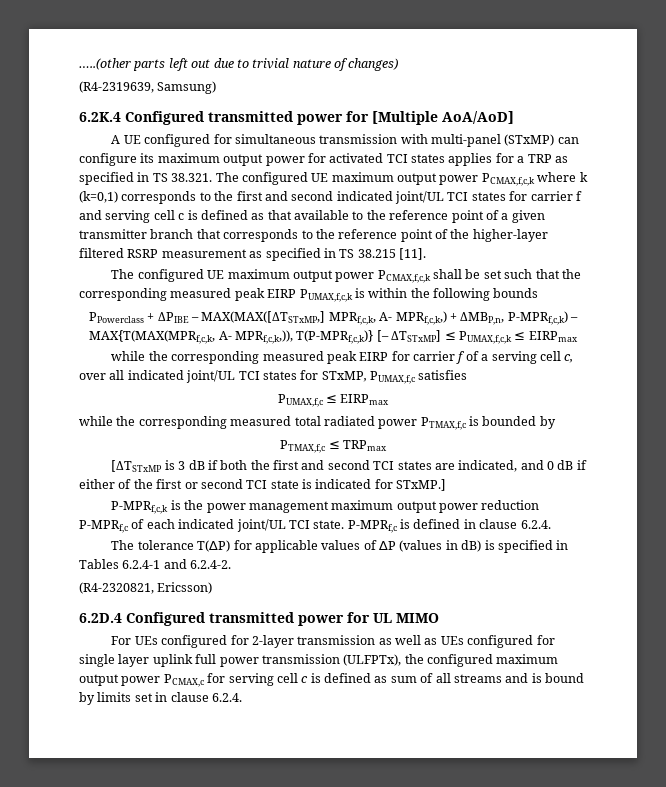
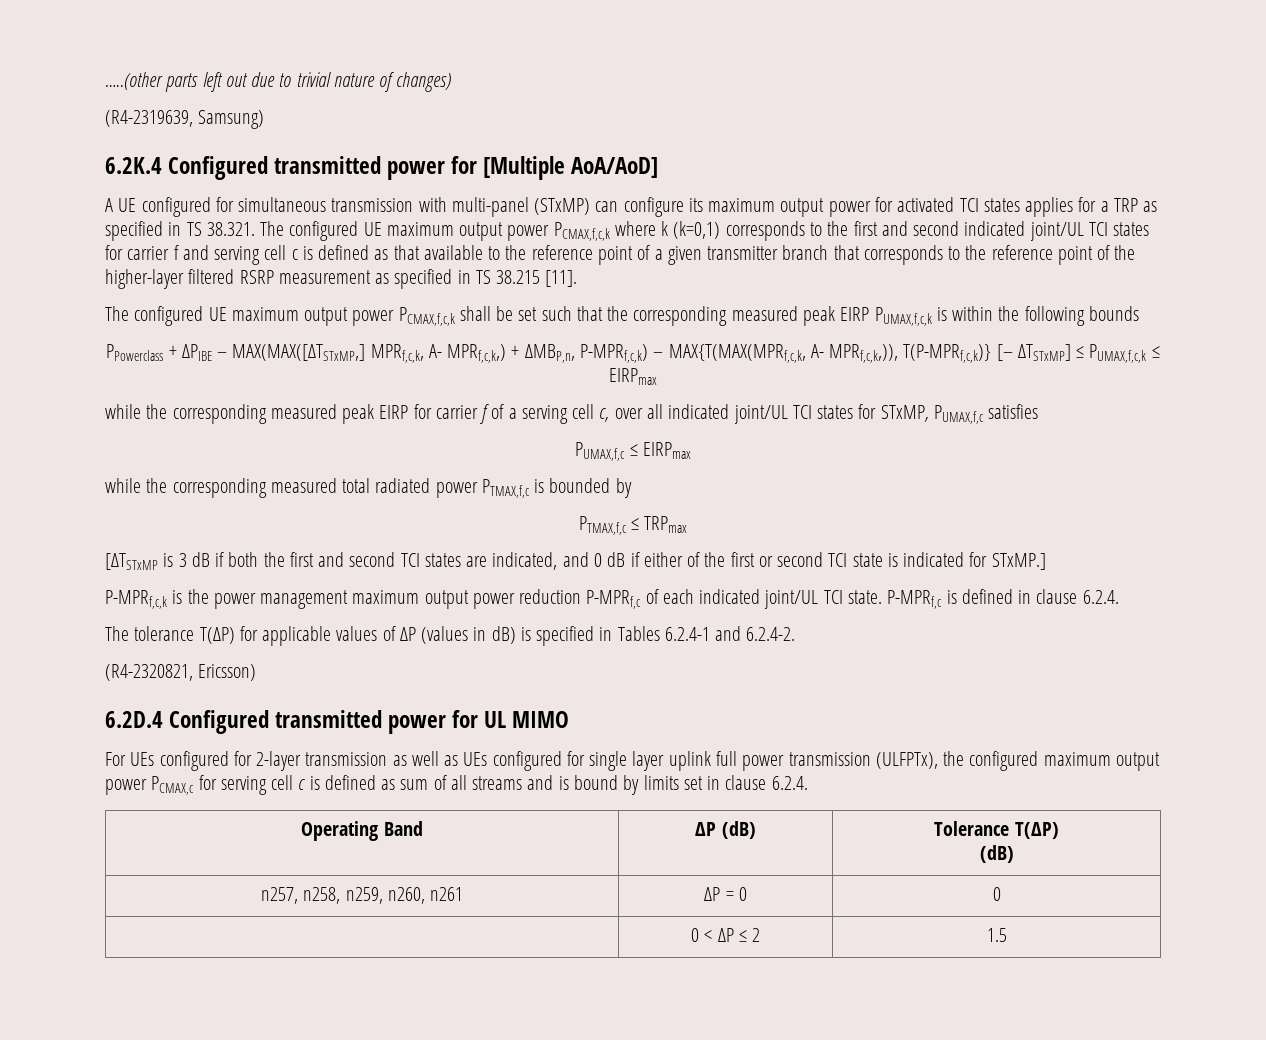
(242, 697) none -> [301,821,423,841] [695,821,756,839] [934,821,1059,839] [979,845,1014,863] [260,887,464,904] [704,887,747,901] [992,887,1001,901] [690,928,761,942] [986,928,1007,942] // Operating Band | ∆P (dB) | Tolerance T(∆P) // (dB) // n257, n258, n259, n260, n261 | ΔP = 0 | 0 // | 0 < ΔP ≤ 2 | 1.5

